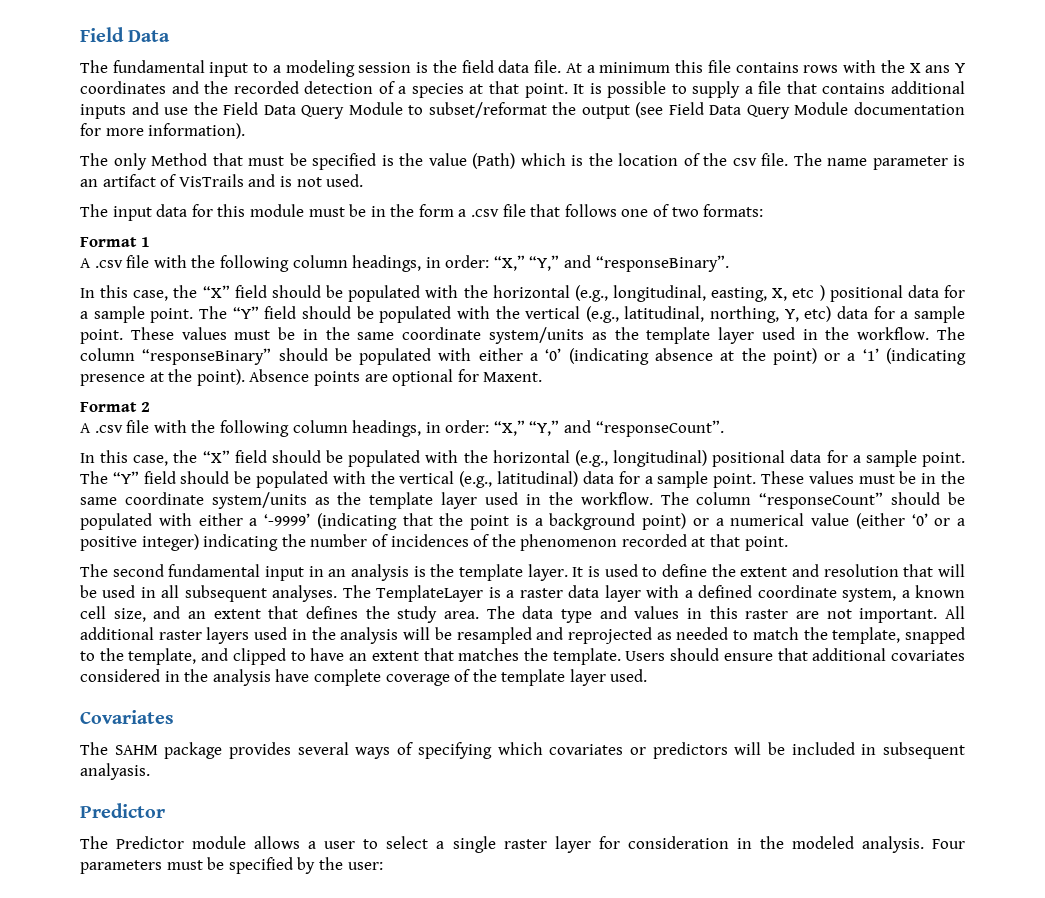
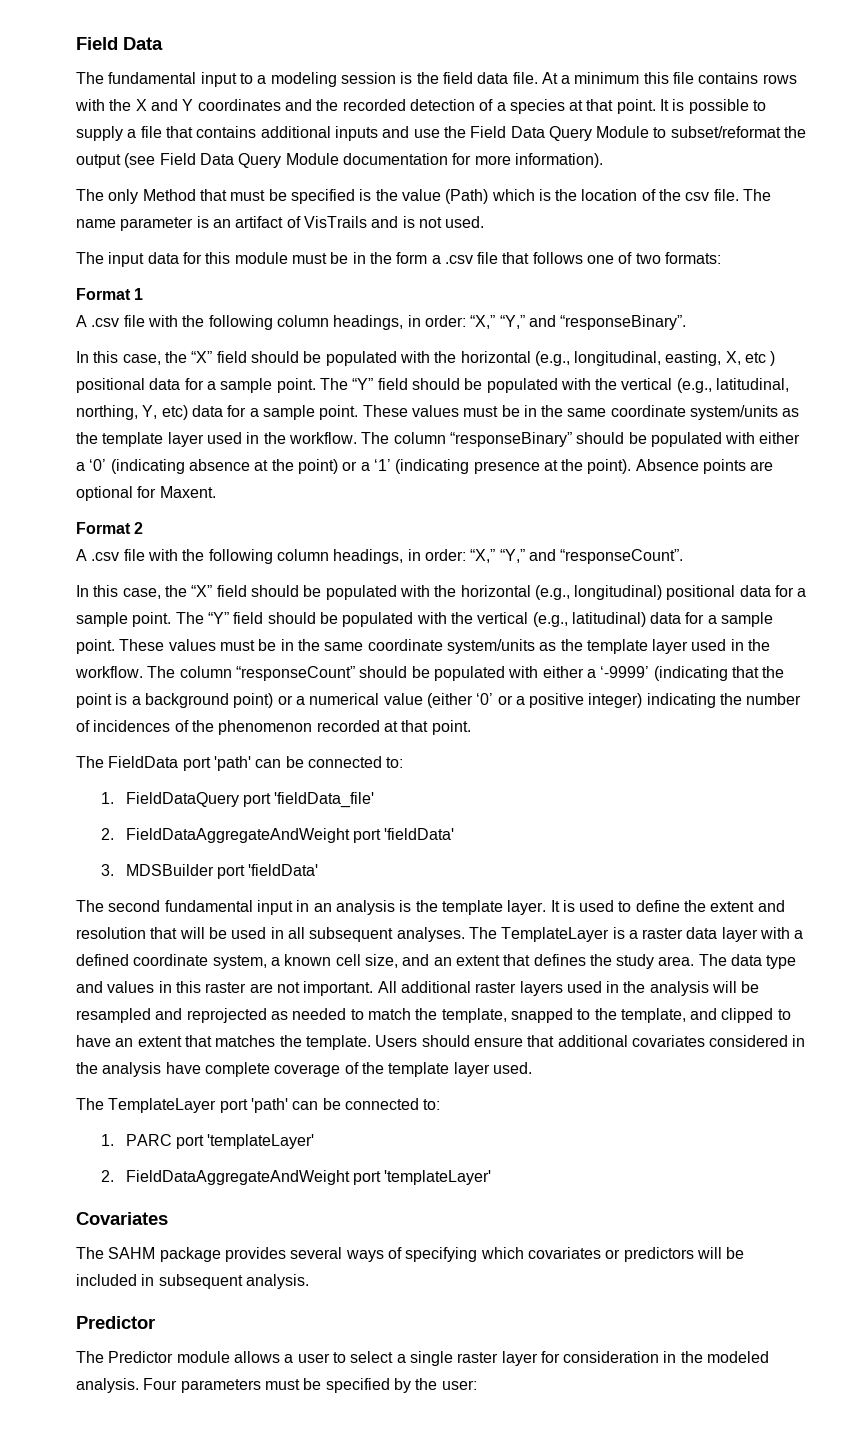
[925,65,951,73] ans -> [150,99,178,111] and
(788, 543) none -> [76,756,404,771] [100,792,375,808] [100,828,455,843] [100,864,319,879] // The FieldData port 'path' can be connected to: // 1. FieldDataQuery port 'fieldData_file' // 2. FieldDataAggregateAndWeight port 'fieldData' // 3. MDSBuilder port 'fieldData'
(648, 675) none -> [76,1098,441,1113] [100,1134,315,1149] [100,1170,492,1185] // The TemplateLayer port 'path' can be connected to: // 1. PARC port 'templateLayer' // 2. FieldDataAggregateAndWeight port 'templateLayer'
[80,763,150,780] analyasis. -> [245,1274,309,1289] analysis.

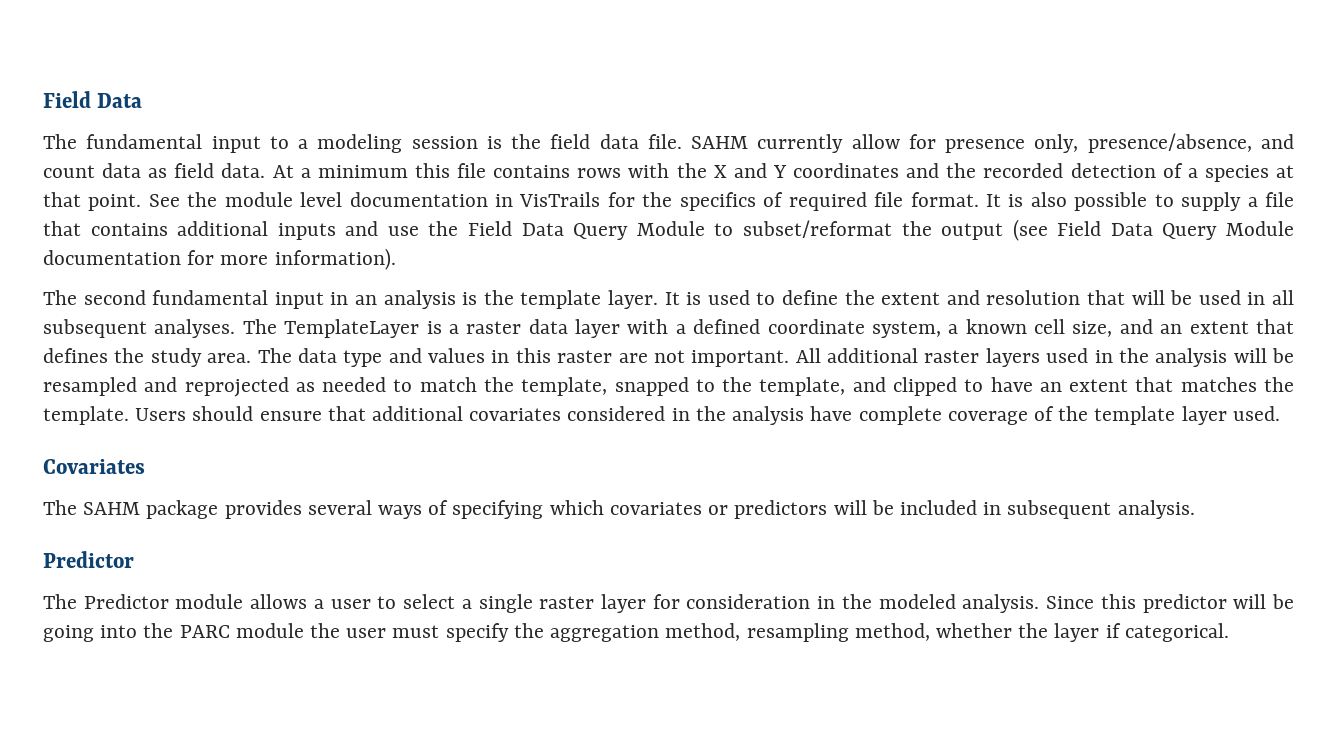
(538, 78) none -> [691,133,1295,153] [43,163,266,178] SAHM currently allow for presence only, presence/absence, and count data as field data.
[660,99,685,111] It is -> [148,192,1067,211] See the module level documentation in VisTrails for the specifics of required file format. It is also
[76,189,772,204] [76,216,485,231] [76,252,722,267] [76,288,144,300] [76,315,687,330] [76,351,776,366] [76,378,790,393] [76,405,800,420] [76,432,801,447] [76,459,774,474] [76,486,216,501] [76,522,144,534] [76,549,684,564] [76,585,807,600] [76,612,774,627] [76,639,771,654] [75,666,785,681] [76,693,802,708] [76,720,471,735] [76,756,404,771] [100,792,375,808] [100,828,455,843] [100,864,319,879] // The only Method that must be specified is the value (Path) which is the location of the csv file. The name parameter is an artifact of VisTrails and is not used. // The input data for this module must be in the form a .csv file that follows one of two formats: // Format 1 // A .csv file with the following column headings, in order: “X,” “Y,” and “responseBinary”. // In this case, the “X” field should be populated with the horizontal (e.g., longitudinal, easting, X, etc ) positional data for a sample point. The “Y” field should be populated with the vertical (e.g., latitudinal, northing, Y, etc) data for a sample point. These values must be in the same coordinate system/units as the template layer used in the workflow. The column “responseBinary” should be populated with either a ‘0’ (indicating absence at the point) or a ‘1’ (indicating presence at the point). Absence points are optional for Maxent. // Format 2 // A .csv file with the following column headings, in order: “X,” “Y,” and “responseCount”. // In this case, the “X” field should be populated with the horizontal (e.g., longitudinal) positional data for a sample point. The “Y” field should be populated with the vertical (e.g., latitudinal) data for a sample point. These values must be in the same coordinate system/units as the template layer used in the workflow. The column “responseCount” should be populated with either a ‘-9999’ (indicating that the point is a background point) or a numerical value (either ‘0’ or a positive integer) indicating the number of incidences of the phenomenon recorded at that point. // The FieldData port 'path' can be connected to: // 1. FieldDataQuery port 'fieldData_file' // 2. FieldDataAggregateAndWeight port 'fieldData' // 3. MDSBuilder port 'fieldData' -> (396, 259) none
[76,1098,441,1113] [100,1134,315,1149] [100,1170,492,1185] // The TemplateLayer port 'path' can be connected to: // 1. PARC port 'templateLayer' // 2. FieldDataAggregateAndWeight port 'templateLayer' -> (1280, 413) none
[143,1378,477,1393] Four parameters must be specified by the user: -> [1046,594,1295,613] [43,623,1229,642] Since this predictor will be going into the PARC module the user must specify the aggregation method, resampling method, whether the layer if categorical.

